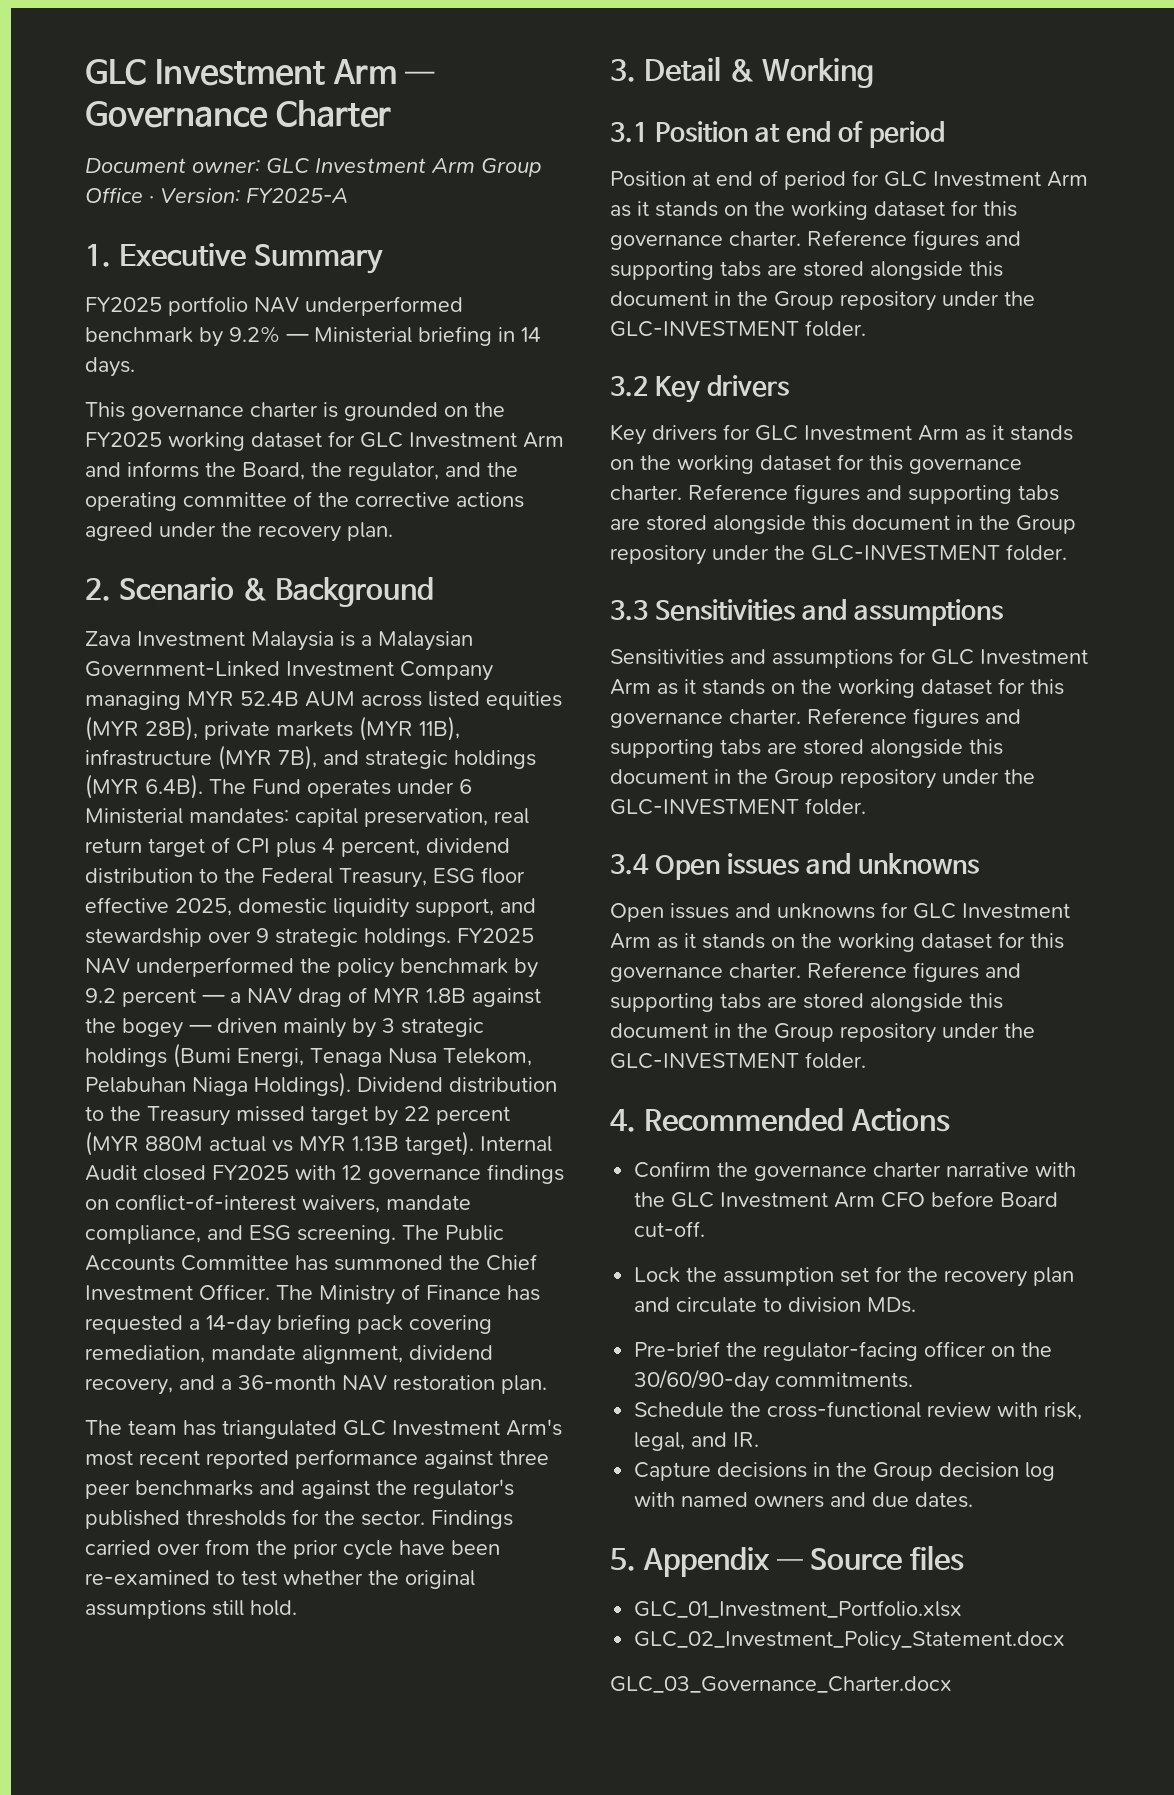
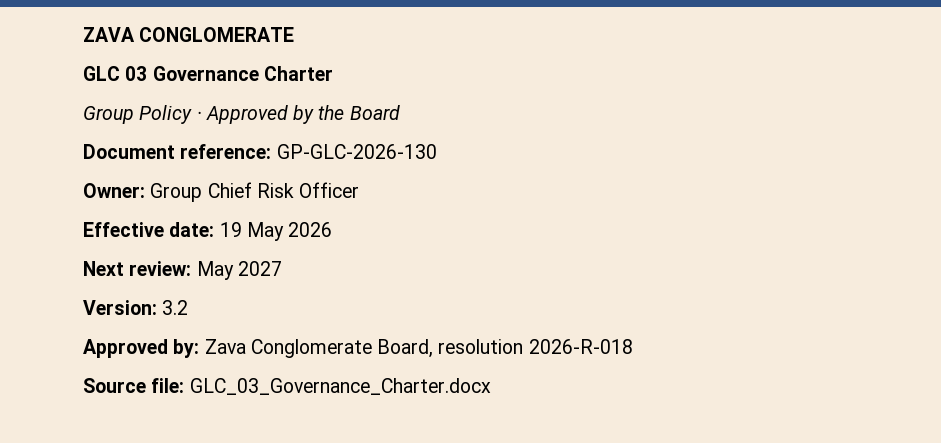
[85,59,436,86] [85,100,391,128] [85,158,542,177] [85,187,348,203] [85,243,383,274] [85,296,463,316] [85,326,541,347] [85,357,135,377] [85,402,505,421] [85,431,564,451] [85,461,518,481] [85,491,524,511] [85,522,393,542] [85,577,435,607] [85,631,473,651] [85,661,493,681] [85,691,562,710] [85,716,460,741] [85,745,536,770] [85,774,472,799] [85,808,529,827] [85,837,510,857] [85,867,525,888] [85,897,536,918] [85,928,534,947] [85,957,538,978] [85,987,541,1007] [85,1018,484,1038] [85,1043,532,1068] [85,1072,557,1097] [85,1106,510,1126] [85,1131,552,1156] [85,1164,564,1184] [85,1194,471,1213] [85,1225,504,1244] [85,1254,537,1271] [85,1284,540,1305] [85,1314,492,1335] [85,1345,493,1364] [85,1375,547,1395] [85,1419,562,1439] [85,1449,549,1469] [85,1479,514,1499] [85,1509,513,1529] [85,1539,500,1560] [85,1570,475,1589] [85,1600,297,1619] [610,56,875,88] [610,121,946,148] [610,170,1088,190] [610,200,1017,220] [610,230,1021,250] [610,261,1003,280] [610,291,1035,311] [610,320,866,337] [610,375,790,403] [610,424,1073,445] [610,454,1022,474] [610,484,1059,504] [610,515,1076,534] [610,544,1067,565] [610,599,1004,626] [610,648,1088,668] [610,678,1064,698] [610,708,1021,728] [610,739,1003,758] [610,769,1035,789] [610,798,866,815] [610,853,980,880] [610,902,1070,922] [610,932,1064,952] [610,962,1021,982] [610,993,1003,1012] [610,1023,1035,1043] [610,1052,866,1069] [610,1108,950,1132] [634,1161,1077,1181] [634,1191,1059,1208] [634,1221,706,1237] [634,1266,1075,1287] [634,1297,917,1313] [634,1341,1053,1361] [634,1369,914,1392] [634,1401,1083,1420] [634,1432,760,1451] [634,1462,1056,1481] [634,1492,974,1508] [610,1545,965,1577] [634,1600,963,1618] [634,1631,1066,1651] GLC Investment Arm — Governance Charter // Document owner: GLC Investment Arm Group Office · Version: FY2025-A // 1. Executive Summary // FY2025 portfolio NAV underperformed benchmark by 9.2% — Ministerial briefing in 14 days. // This governance charter is grounded on the FY2025 working dataset for GLC Investment Arm and informs the Board, the regulator, and the operating committee of the corrective actions agreed under the recovery plan. // 2. Scenario & Background // Zava Investment Malaysia is a Malaysian Government-Linked Investment Company managing MYR 52.4B AUM across listed equities (MYR 28B), private markets (MYR 11B), infrastructure (MYR 7B), and strategic holdings (MYR 6.4B). The Fund operates under 6 Ministerial mandates: capital preservation, real return target of CPI plus 4 percent, dividend distribution to the Federal Treasury, ESG floor effective 2025, domestic liquidity support, and stewardship over 9 strategic holdings. FY2025 NAV underperformed the policy benchmark by 9.2 percent — a NAV drag of MYR 1.8B against the bogey — driven mainly by 3 strategic holdings (Bumi Energi, Tenaga Nusa Telekom, Pelabuhan Niaga Holdings). Dividend distribution to the Treasury missed target by 22 percent (MYR 880M actual vs MYR 1.13B target). Internal Audit closed FY2025 with 12 governance findings on conflict-of-interest waivers, mandate compliance, and ESG screening. The Public Accounts Committee has summoned the Chief Investment Officer. The Ministry of Finance has requested a 14-day briefing pack covering remediation, mandate alignment, dividend recovery, and a 36-month NAV restoration plan. // The team has triangulated GLC Investment Arm's most recent reported performance against three peer benchmarks and against the regulator's published thresholds for the sector. Findings carried over from the prior cycle have been re-examined to test whether the original assumptions still hold. // 3. Detail & Working // 3.1 Position at end of period // Position at end of period for GLC Investment Arm as it stands on the working dataset for this governance charter. Reference figures and supporting tabs are stored alongside this document in the Group repository under the GLC-INVESTMENT folder. // 3.2 Key drivers // Key drivers for GLC Investment Arm as it stands on the working dataset for this governance charter. Reference figures and supporting tabs are stored alongside this document in the Group repository under the GLC-INVESTMENT folder. // 3.3 Sensitivities and assumptions // Sensitivities and assumptions for GLC Investment Arm as it stands on the working dataset for this governance charter. Reference figures and supporting tabs are stored alongside this document in the Group repository under the GLC-INVESTMENT folder. // 3.4 Open issues and unknowns // Open issues and unknowns for GLC Investment Arm as it stands on the working dataset for this governance charter. Reference figures and supporting tabs are stored alongside this document in the Group repository under the GLC-INVESTMENT folder. // 4. Recommended Actions // Confirm the governance charter narrative with the GLC Investment Arm CFO before Board cut-off. // Lock the assumption set for the recovery plan and circulate to division MDs. // Pre-brief the regulator-facing officer on the 30/60/90-day commitments. // Schedule the cross-functional review with risk, legal, and IR. // Capture decisions in the Group decision log with named owners and due dates. // 5. Appendix — Source files // GLC_01_Investment_Portfolio.xlsx // GLC_02_Investment_Policy_Statement.docx // -> [83,27,295,42] [83,66,333,81] [83,105,400,124] [83,144,437,159] [83,182,360,202] [83,222,333,241] [83,261,282,280] [83,300,189,315] [83,339,633,358] [83,378,185,393] ZAVA CONGLOMERATE // GLC 03 Governance Charter // Group Policy · Approved by the Board // Document reference: GP-GLC-2026-130 // Owner: Group Chief Risk Officer // Effective date: 19 May 2026 // Next review: May 2027 // Version: 3.2 // Approved by: Zava Conglomerate Board, resolution 2026-R-018 // Source file:

